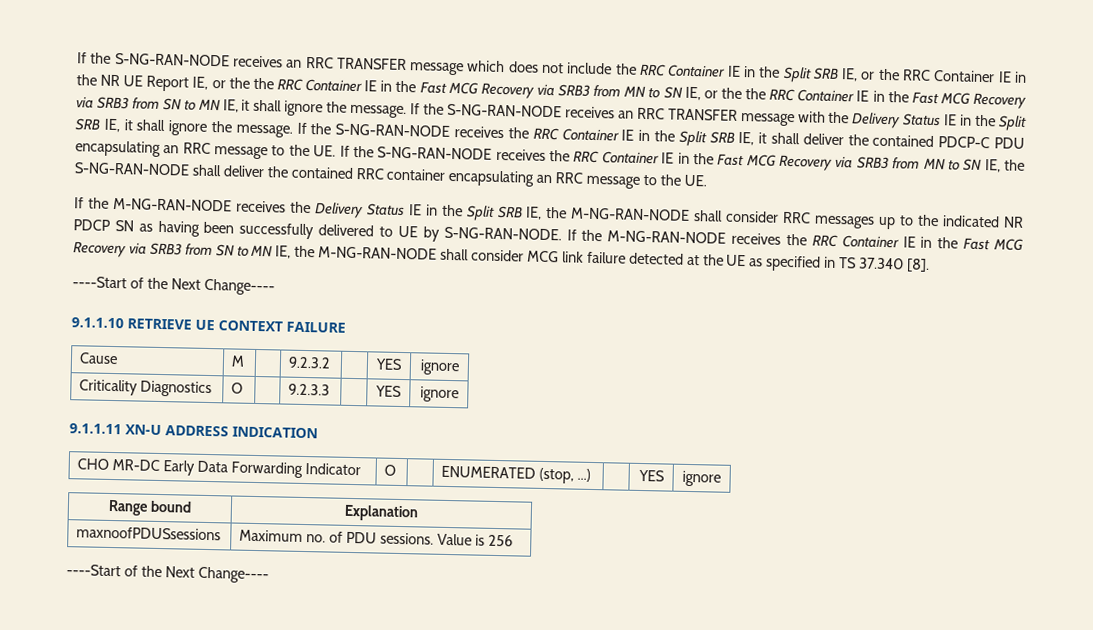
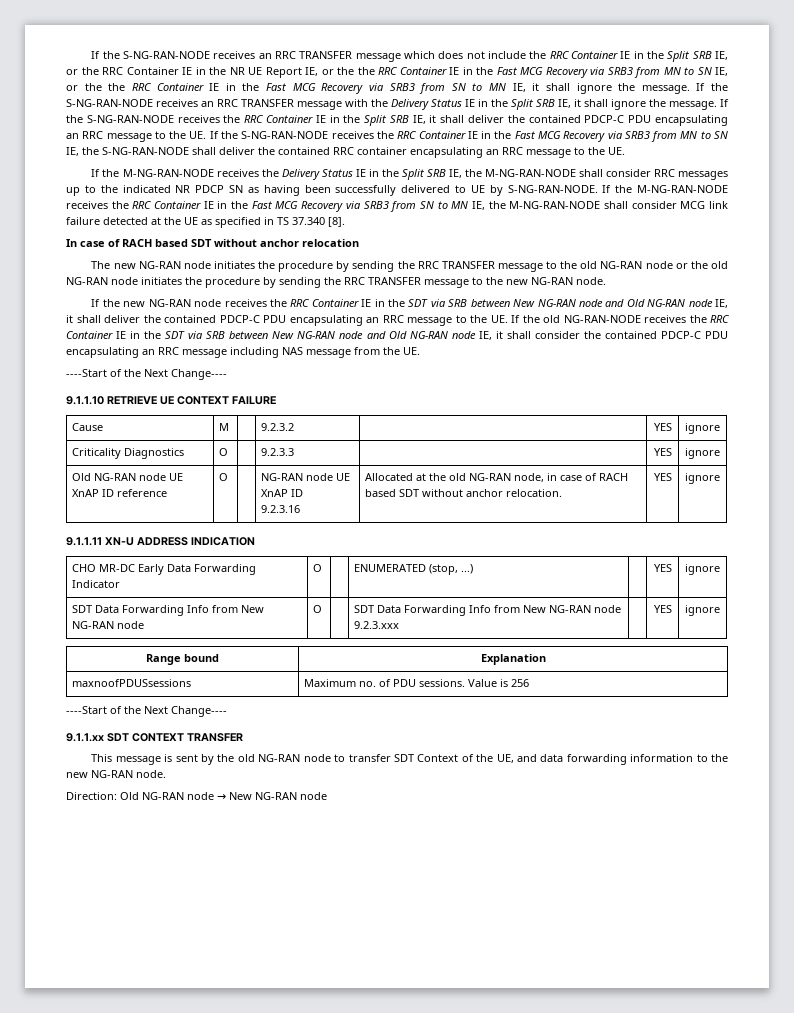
(930, 265) none -> [66,239,359,247] [91,261,728,272] [66,277,606,288] [91,299,728,308] [66,315,729,326] [66,331,728,340] [66,347,420,358] // In case of RACH based SDT without anchor relocation // The new NG-RAN node initiates the procedure by sending the RRC TRANSFER message to the old NG-RAN node or the old NG-RAN node initiates the procedure by sending the RRC TRANSFER message to the new NG-RAN node. // If the new NG-RAN node receives the RRC Container IE in the SDT via SRB between New NG-RAN node and Old NG-RAN node IE, it shall deliver the contained PDCP-C PDU encapsulating an RRC message to the UE. If the old NG-RAN-NODE receives the RRC Container IE in the SDT via SRB between New NG-RAN node and Old NG-RAN node IE, it shall consider the contained PDCP-C PDU encapsulating an RRC message including NAS message from the UE.
(459, 394) none -> [72,473,184,481] [72,489,168,497] [219,473,229,481] [261,473,351,481] [261,489,304,497] [261,505,301,513] [365,473,629,482] [365,489,563,497] [653,473,672,481] [685,473,720,484] // Old NG-RAN node UE XnAP ID reference | O | | NG-RAN node UE XnAP ID // 9.2.3.16 | Allocated at the old NG-RAN node, in case of RACH based SDT without anchor relocation. | YES | ignore
(721, 478) none -> [72,605,265,616] [72,621,145,629] [313,605,323,613] [354,605,622,616] [354,621,400,629] [653,605,672,613] [685,605,720,616] // SDT Data Forwarding Info from New NG-RAN node | O | | SDT Data Forwarding Info from New NG-RAN node 9.2.3.xxx | | YES | ignore
(269, 575) none -> [66,733,243,742] [91,754,729,765] [66,770,166,778] [66,792,327,800] // 9.1.1.xx SDT CONTEXT TRANSFER // This message is sent by the old NG-RAN node to transfer SDT Context of the UE, and data forwarding information to the new NG-RAN node. // Direction: Old NG-RAN node → New NG-RAN node

